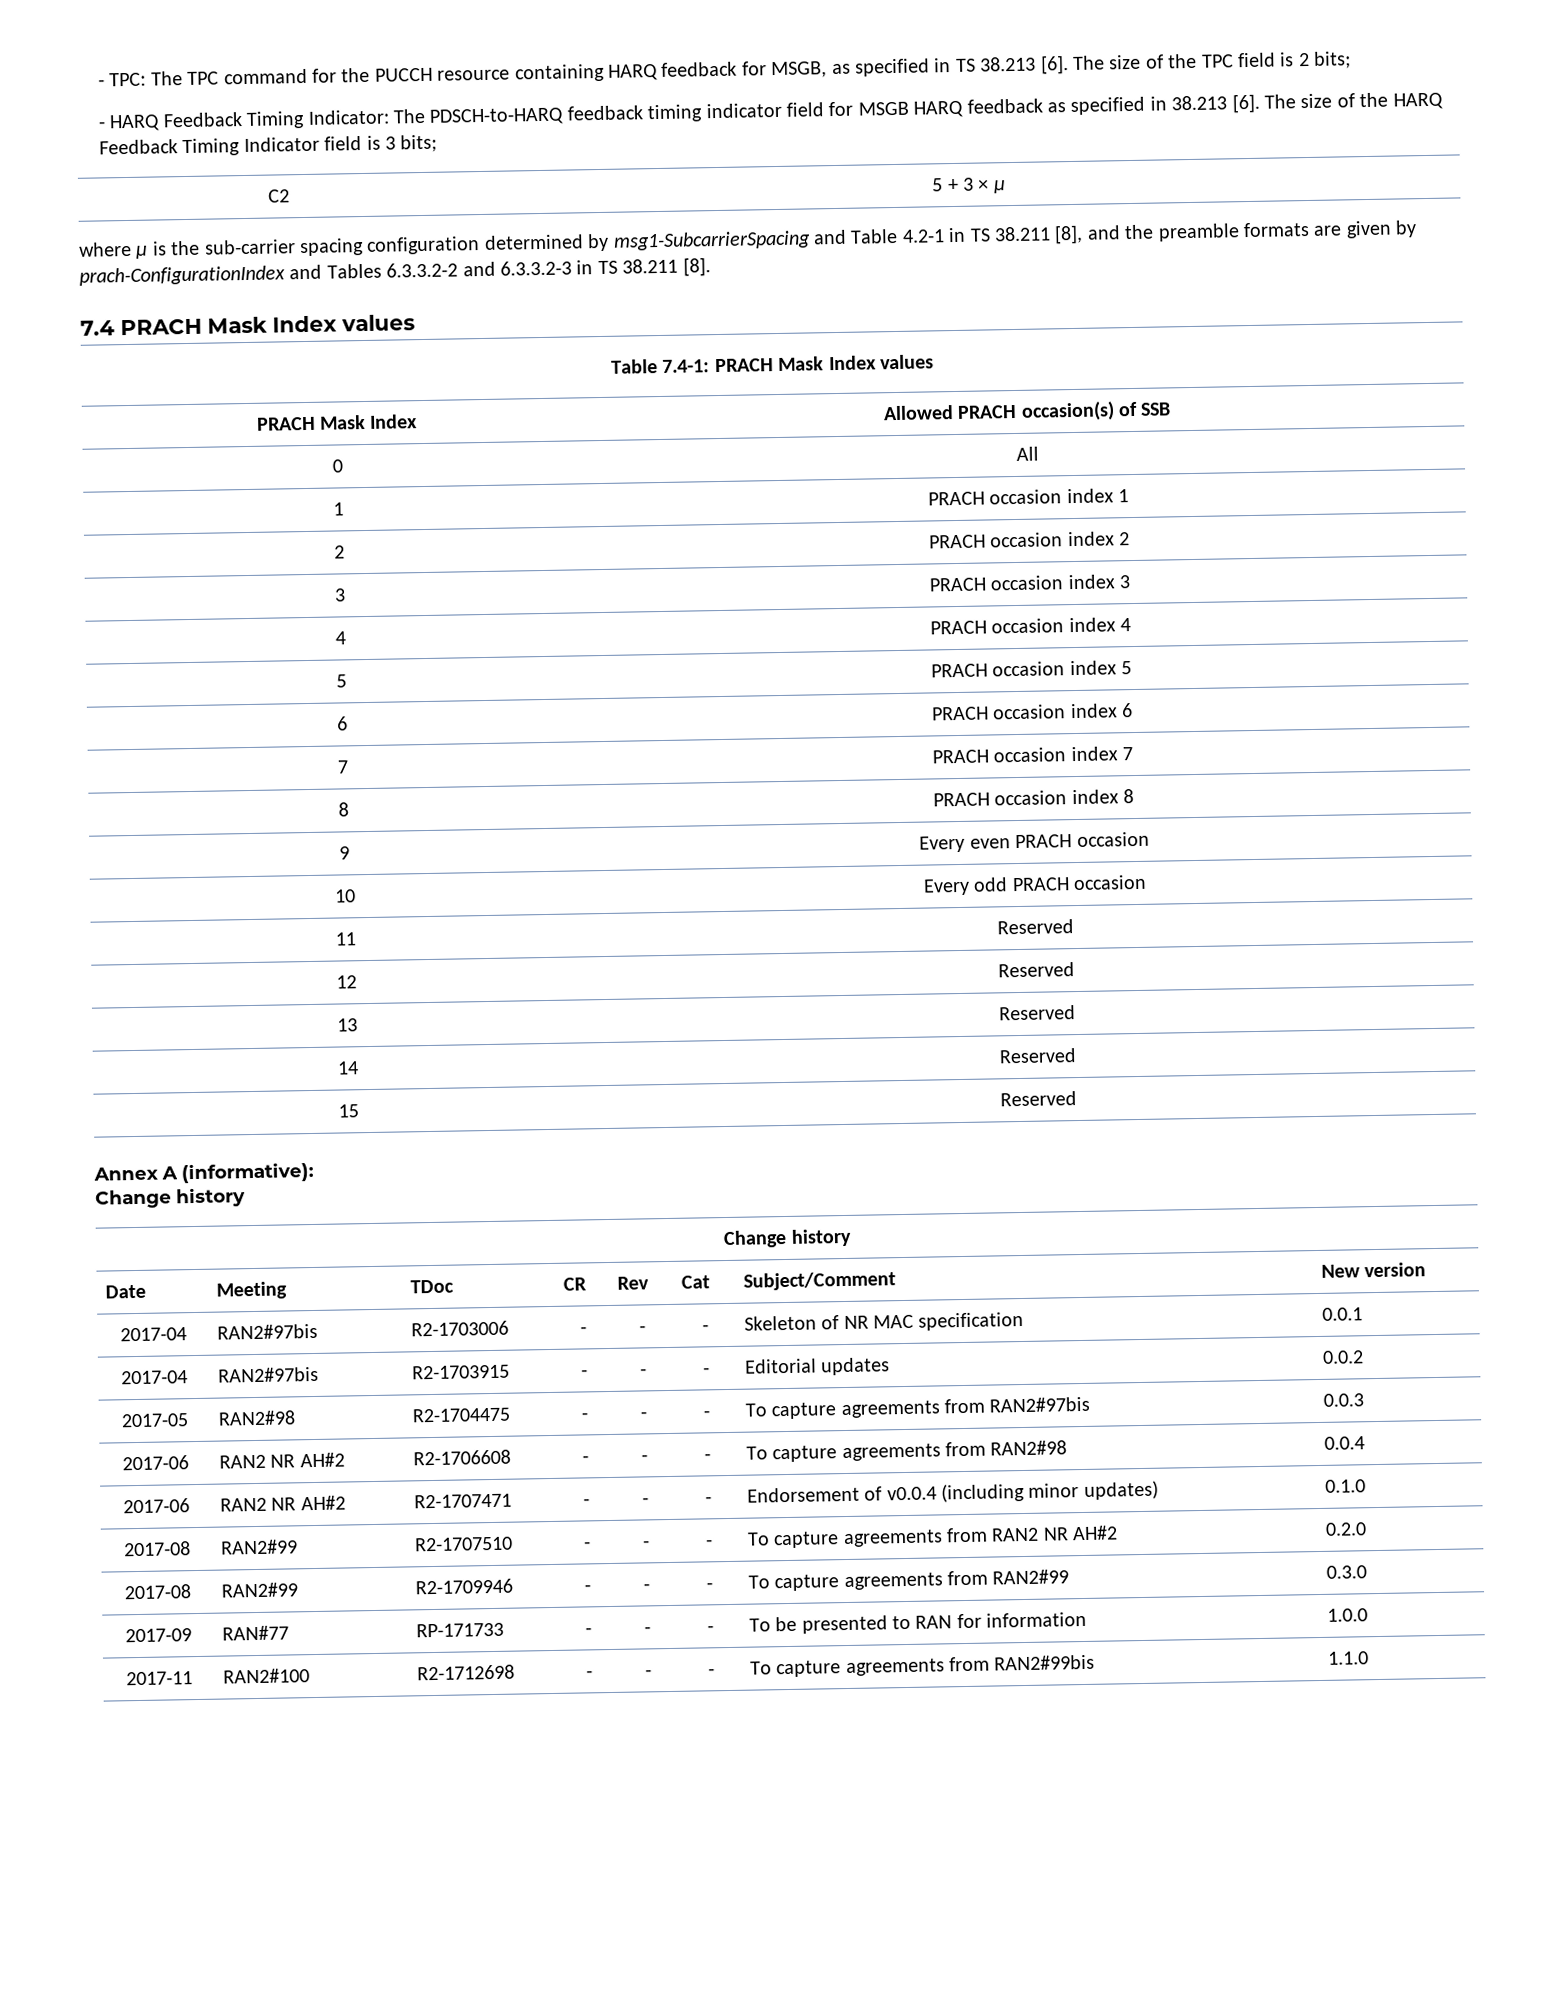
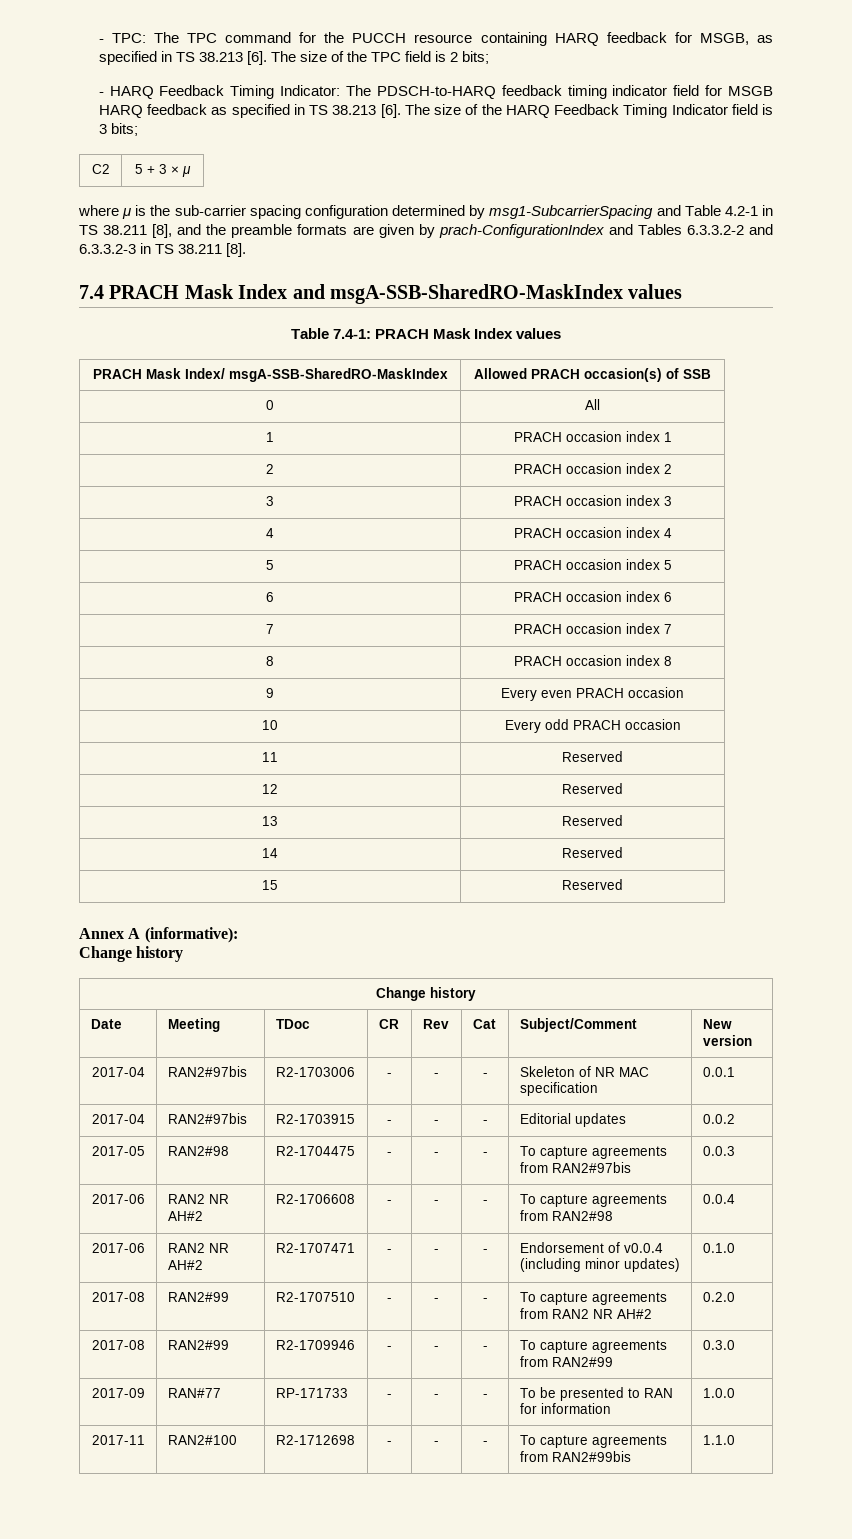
(1167, 103) none -> [309,105,329,115] TS
(337, 324) none -> [292,284,623,304] and msgA-SSB-SharedRO-MaskIndex
[369,414,419,429] Index -> [184,368,448,382] Index/ msgA-SSB-SharedRO-MaskIndex

